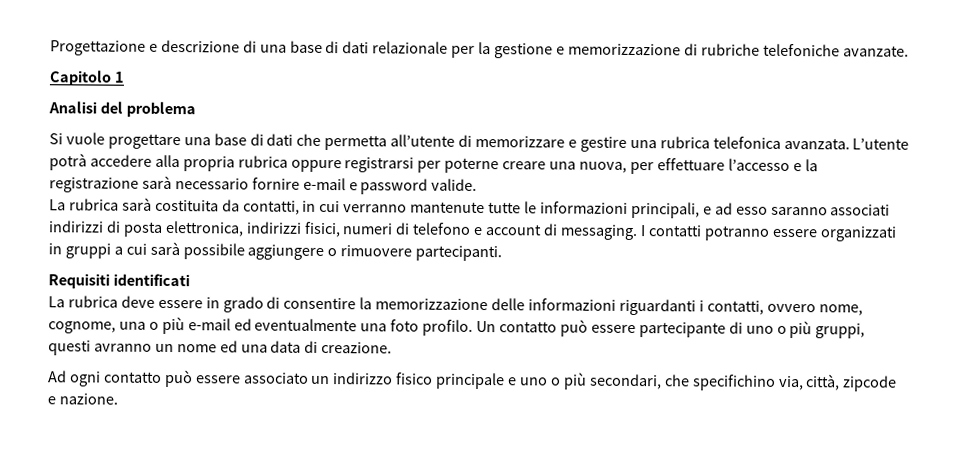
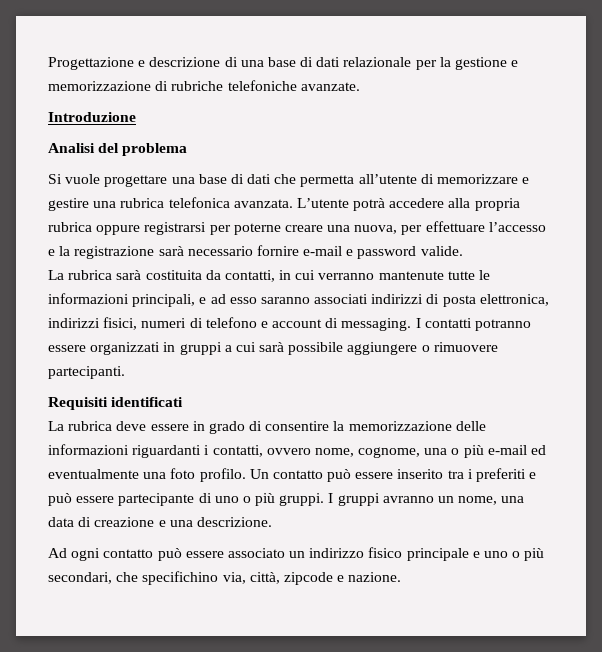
[49,70,125,86] Capitolo 1 -> [48,112,136,122] Introduzione
(636, 329) none -> [397,468,537,482] [48,493,115,506] inserito tra i preferiti e può essere
[815,323,866,339] [48,340,393,356] gruppi, questi avranno un nome ed una data di creazione. -> [279,493,525,506] [48,517,272,527] gruppi. I gruppi avranno un nome, una data di creazione e una descrizione.

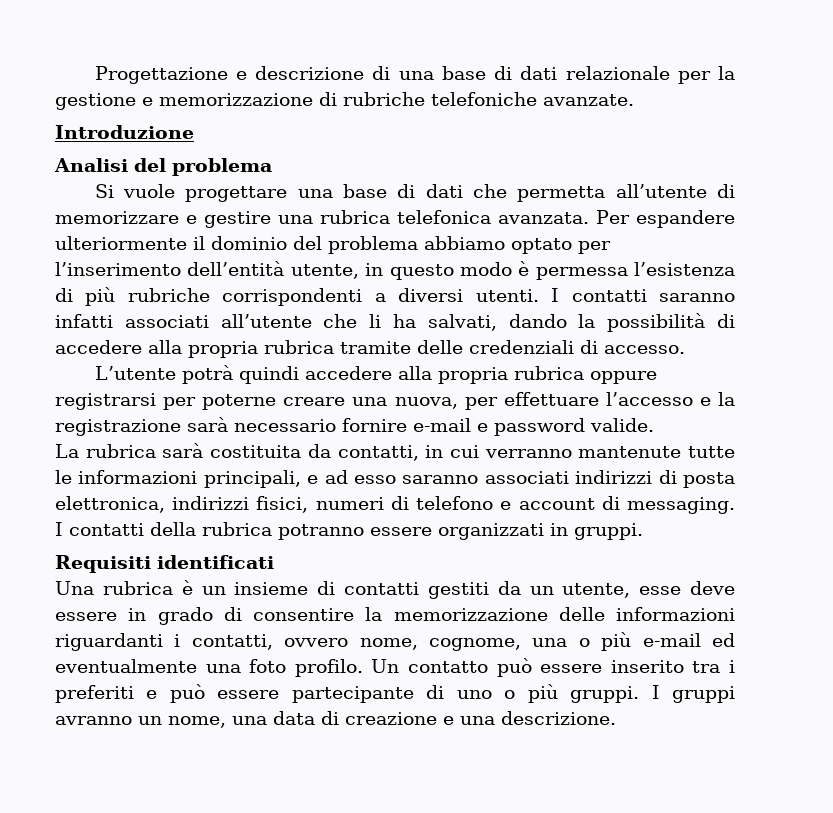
(293, 203) none -> [596,210,735,228] [55,236,611,254] [55,261,735,280] [55,287,736,306] [55,313,735,332] [55,340,685,358] Per espandere ulteriormente il dominio del problema abbiamo optato per l’inserimento dell’entità utente, in questo modo è permessa l’esistenza di più rubriche corrispondenti a diversi utenti. I contatti saranno infatti associati all’utente che li ha salvati, dando la possibilità di accedere alla propria rubrica tramite delle credenziali di accesso. //
(386, 204) none -> [238,366,299,384] quindi
(472, 323) none -> [150,522,272,536] della rubrica
[179,342,498,355] [48,366,125,379] [48,397,184,410] [48,421,113,431] gruppi a cui sarà possibile aggiungere o rimuovere partecipanti. // Requisiti identificati // La rubrica -> [574,523,643,540] [55,555,274,573] [55,580,682,599] gruppi. // Requisiti identificati // Una rubrica è un insieme di contatti gestiti da un utente, esse
[48,547,545,561] [48,571,402,585] // Ad ogni contatto può essere associato un indirizzo fisico principale e uno o più secondari, che specifichino via, città, zipcode e nazione. -> (616, 718) none

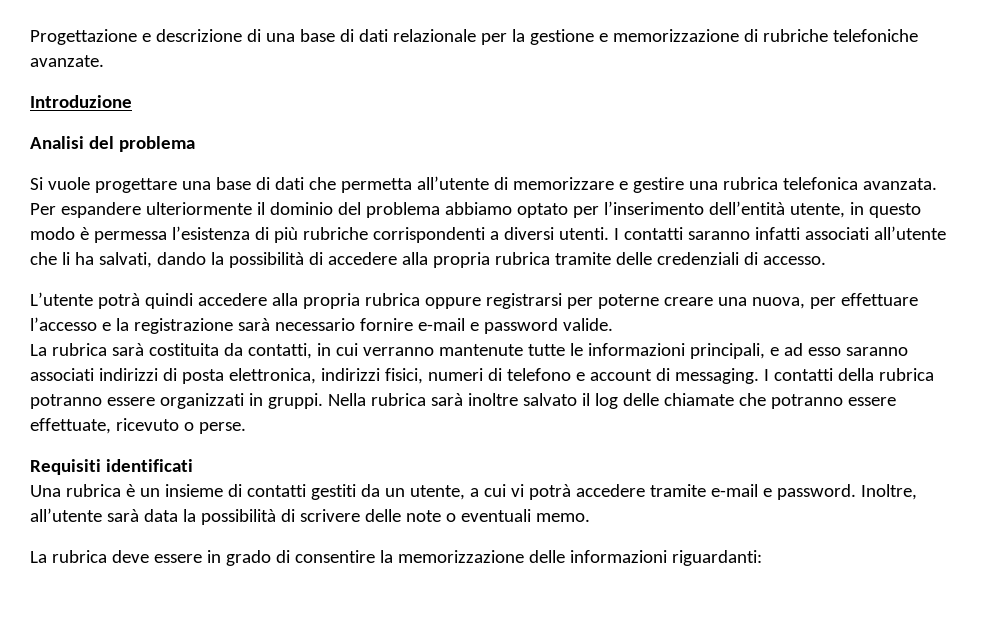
(643, 531) none -> [327,393,896,409] [30,418,246,434] Nella rubrica sarà inoltre salvato il log delle chiamate che potranno essere effettuate, ricevuto o perse.
[639,586,682,595] esse -> [469,484,917,500] [30,508,590,525] [30,550,107,563] a cui vi potrà accedere tramite e-mail e password. Inoltre, all’utente sarà data la possibilità di scrivere delle note o eventuali memo. // La rubrica
[55,632,735,651] [55,658,736,677] [55,684,735,703] [55,711,616,728] riguardanti i contatti, ovvero nome, cognome, una o più e-mail ed eventualmente una foto profilo. Un contatto può essere inserito tra i preferiti e può essere partecipante di uno o più gruppi. I gruppi avranno un nome, una data di creazione e una descrizione. -> [671,550,762,566] riguardanti:

